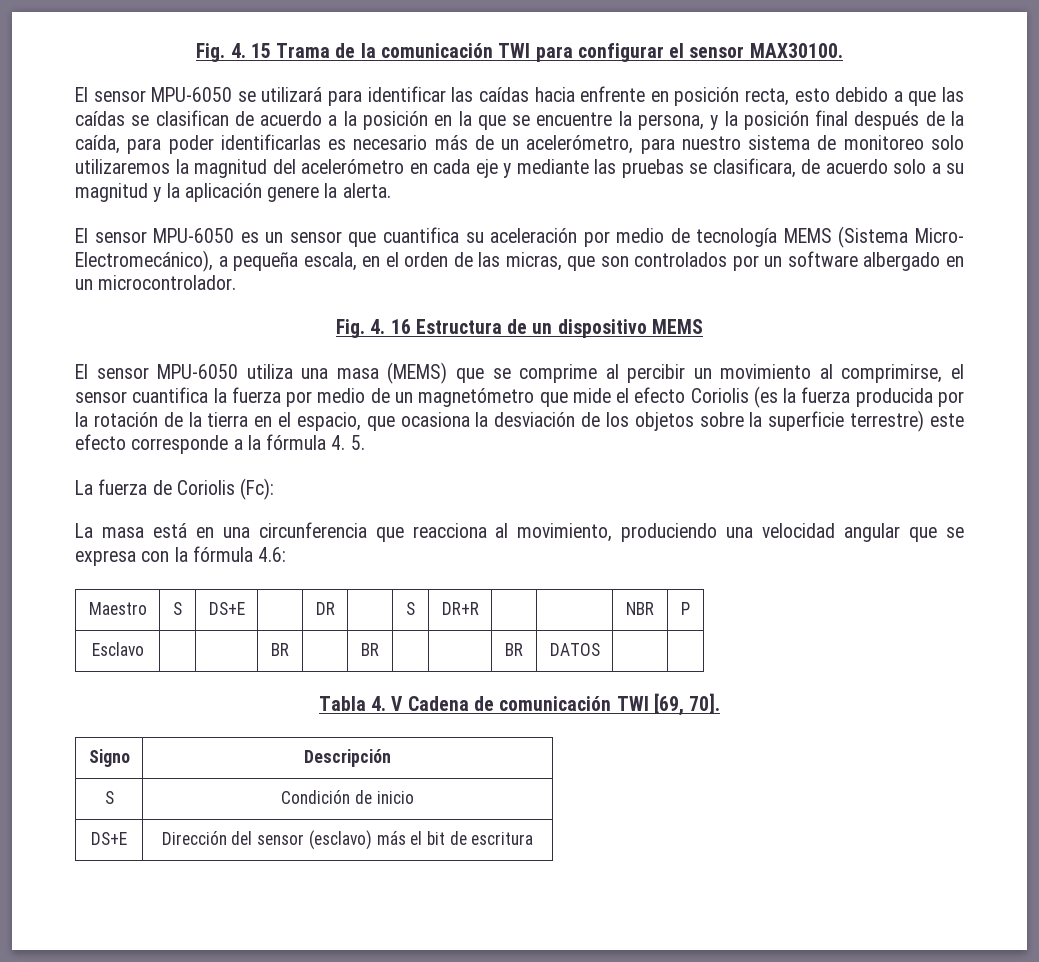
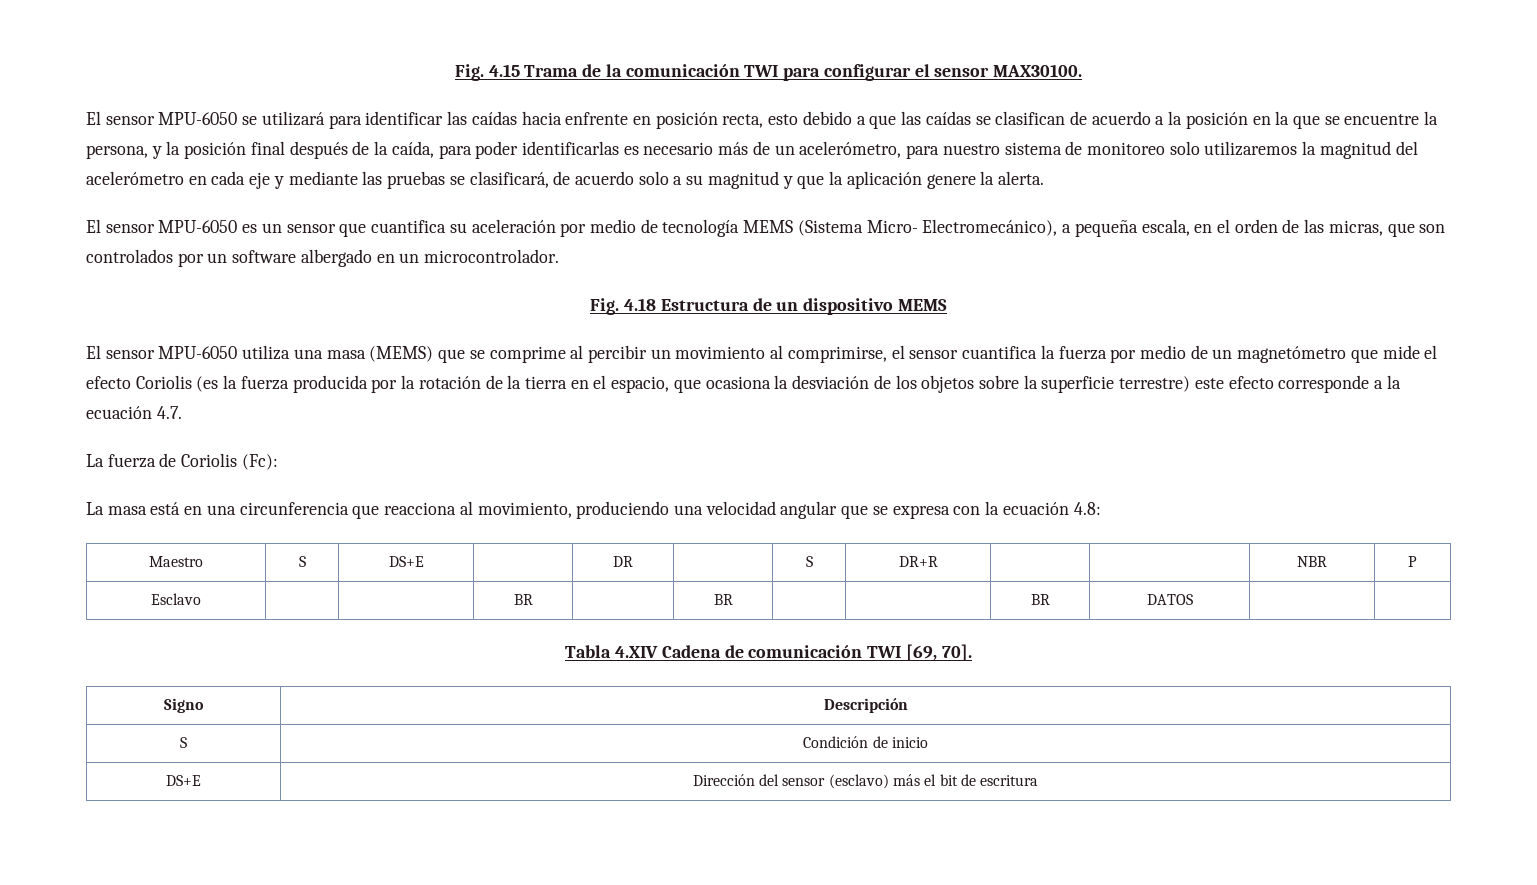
[196,43,271,62] Fig. 4. 15 -> [455,64,520,81] Fig. 4.15
[712,158,796,178] clasificara, -> [469,171,549,188] clasificará,
(162, 194) none -> [797,175,825,189] que
[370,319,411,334] 4. 16 -> [624,298,657,311] 4.18
[266,434,365,450] fórmula 4. 5. -> [86,406,182,419] ecuación 4.7.
[192,546,287,562] fórmula 4.6: -> [1002,502,1101,515] ecuación 4.8:
[371,696,404,711] 4. V -> [615,646,659,658] 4.XIV

